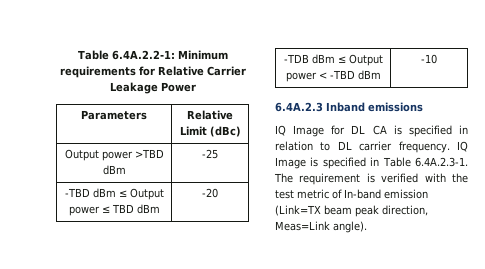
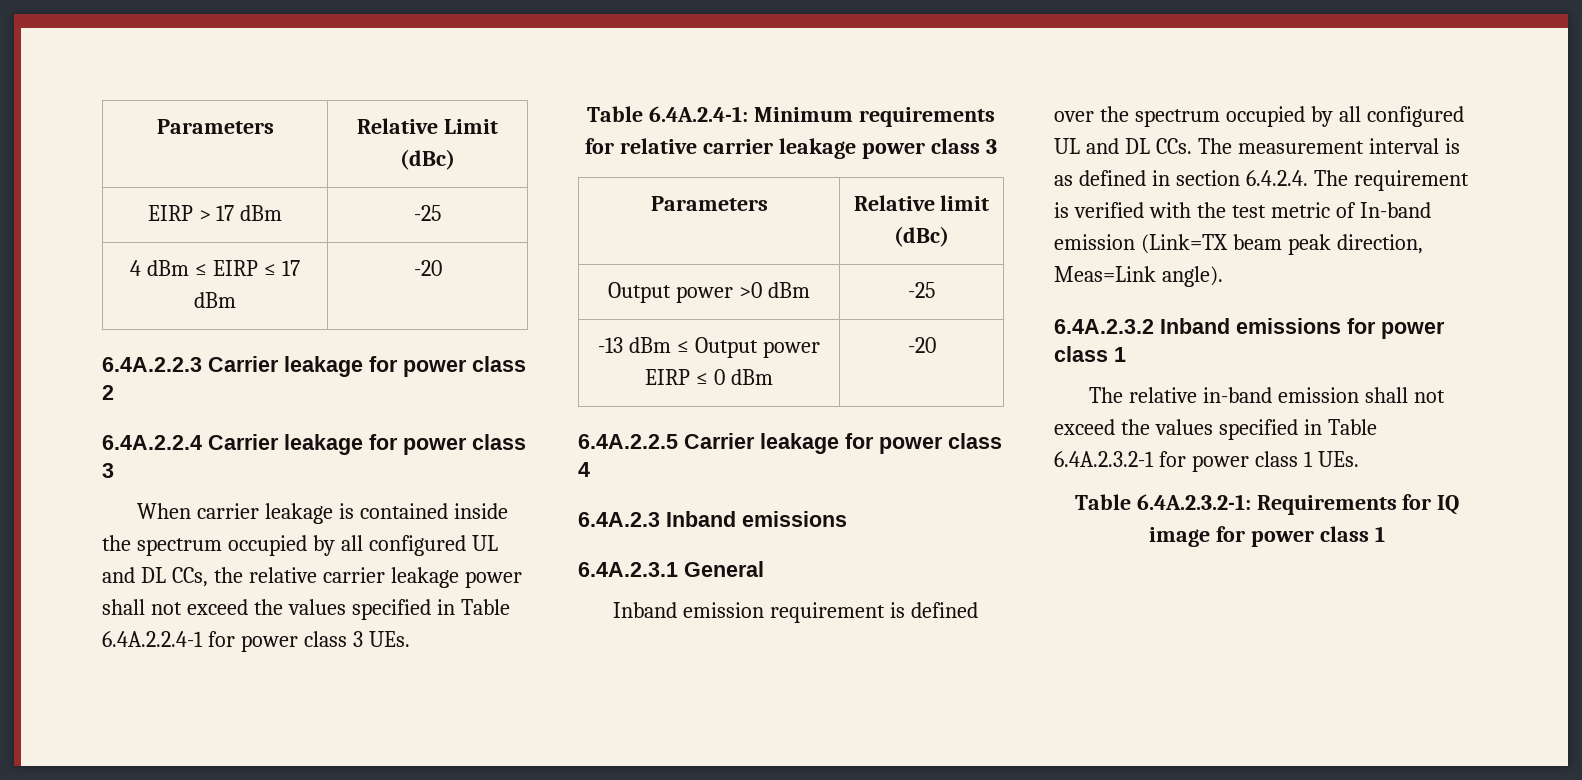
[77,50,228,60] [59,66,246,78] [109,82,196,94] Table 6.4A.2.2-1: Minimum requirements for Relative Carrier Leakage Power // -> (156, 126) none
[64,149,164,161] [102,165,126,175] [202,149,218,159] [64,188,164,200] [68,204,160,216] [202,188,218,198] [283,54,383,66] [285,70,381,82] [421,54,437,64] [275,102,423,112] [275,125,468,137] [275,141,468,153] [275,157,468,169] Output power >TBD dBm | -25 // -TBD dBm ≤ Output power ≤ TBD dBm | -20 // -TDB dBm ≤ Output power < -TBD dBm | -10 // 6.4A.2.3 Inband emissions // IQ Image for DL CA is specified in relation to DL carrier frequency. IQ Image is specified in Table 6.4A.2.3-1. -> [147,205,283,221] [414,205,441,221] [130,260,300,276] [194,292,236,308] [413,260,442,276] [102,356,526,377] [102,385,114,400] [102,434,526,455] [102,463,114,478] [137,503,509,524] [102,535,498,556] [102,567,522,588] [102,599,510,620] [102,631,410,652] [587,106,995,127] [585,138,997,159] [650,196,768,211] [853,195,990,211] [894,226,949,247] [608,282,810,303] [908,282,935,298] [598,337,820,358] [645,369,773,385] [907,337,936,353] [578,433,1002,454] [578,462,590,477] [578,511,847,527] [578,561,764,577] [613,602,979,623] [1054,106,1464,127] [1054,138,1460,154] [1054,170,1308,186] EIRP > 17 dBm | -25 // 4 dBm ≤ EIRP ≤ 17 dBm | -20 // 6.4A.2.2.3 Carrier leakage for power class 2 // 6.4A.2.2.4 Carrier leakage for power class 3 // When carrier leakage is contained inside the spectrum occupied by all configured UL and DL CCs, the relative carrier leakage power shall not exceed the values specified in Table 6.4A.2.2.4-1 for power class 3 UEs. // Table 6.4A.2.4-1: Minimum requirements for relative carrier leakage power class 3 // Parameters | Relative limit (dBc) // Output power >0 dBm | -25 // -13 dBm ≤ Output power EIRP ≤ 0 dBm | -20 // 6.4A.2.2.5 Carrier leakage for power class 4 // 6.4A.2.3 Inband emissions // 6.4A.2.3.1 General // Inband emission requirement is defined over the spectrum occupied by all configured UL and DL CCs. The measurement interval is as defined in section 6.4.2.4.
(367, 227) none -> [1054,318,1445,339] [1054,346,1126,362] [1089,387,1446,403] [1054,419,1377,440] [1054,451,1359,472] [1074,494,1460,515] [1149,526,1385,547] // 6.4A.2.3.2 Inband emissions for power class 1 // The relative in-band emission shall not exceed the values specified in Table 6.4A.2.3.2-1 for power class 1 UEs. // Table 6.4A.2.3.2-1: Requirements for IQ image for power class 1

